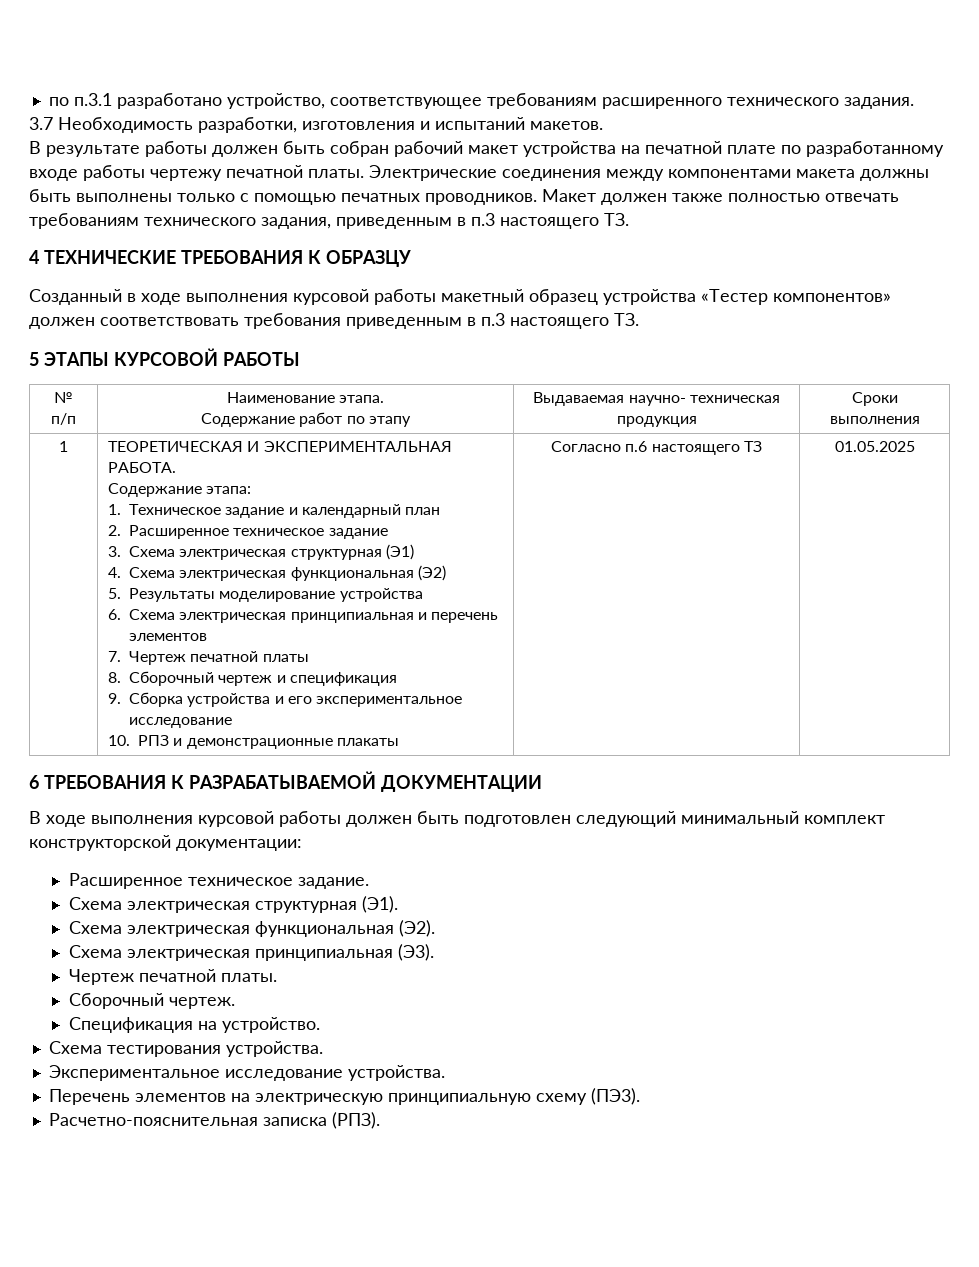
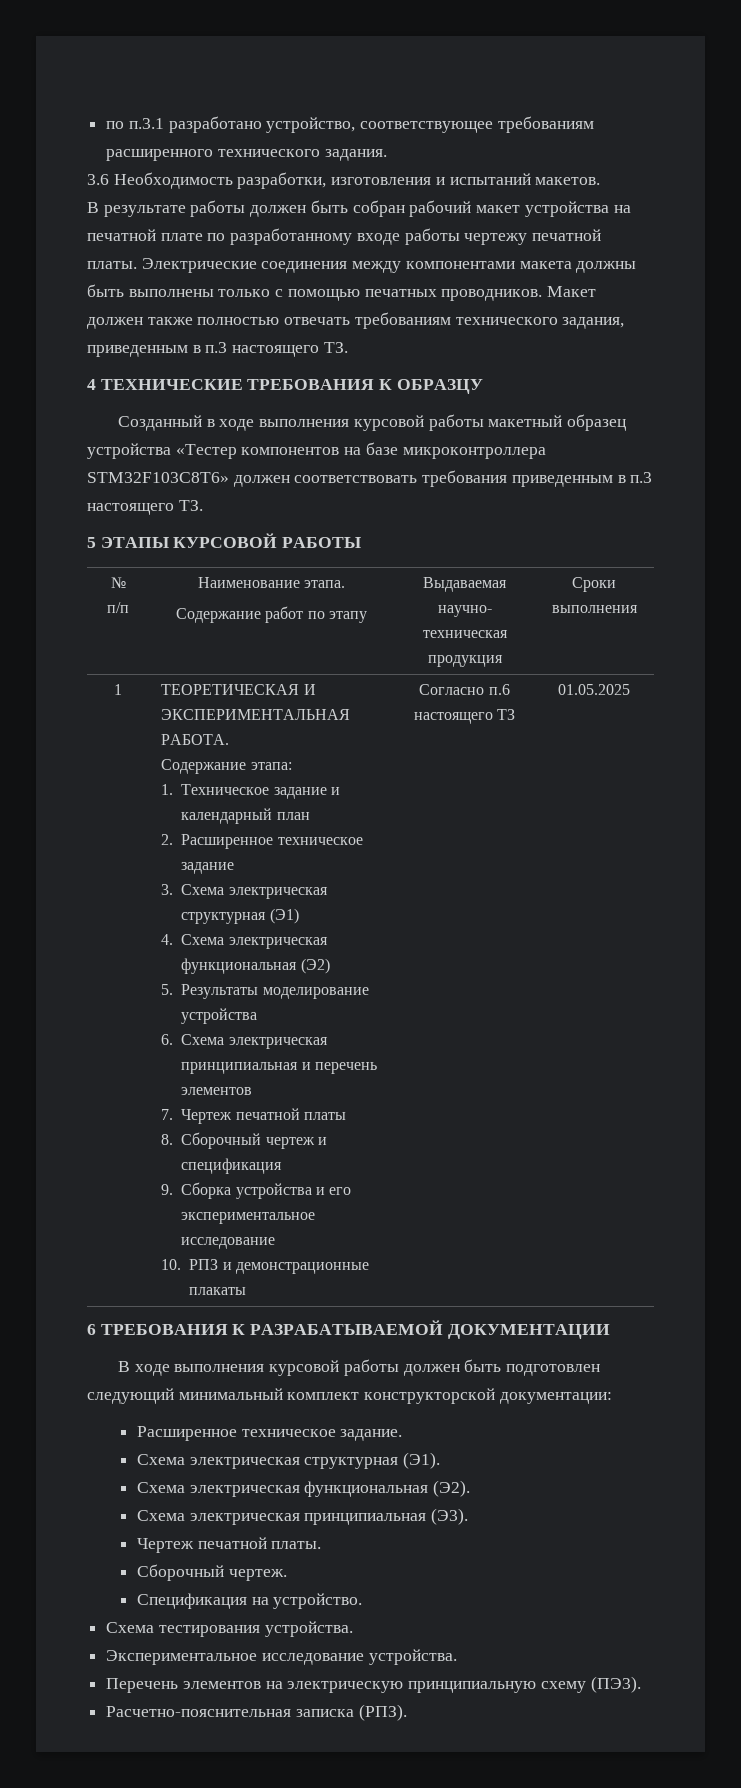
[29,117,53,130] 3.7 -> [87,174,109,185] 3.6
[773,293,891,302] компонентов» -> [241,442,546,459] [87,472,229,483] компонентов на базе микроконтроллера STM32F103C8T6»

